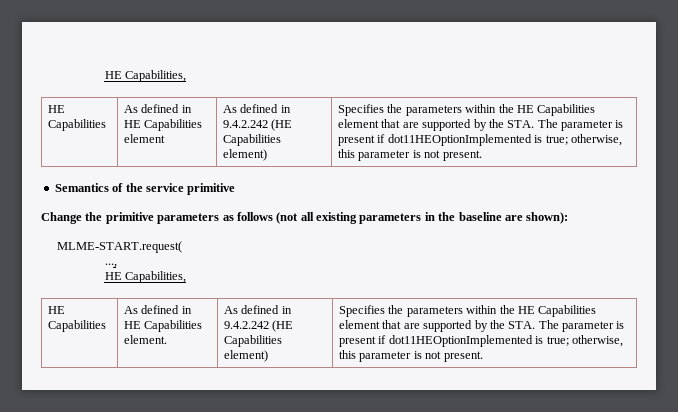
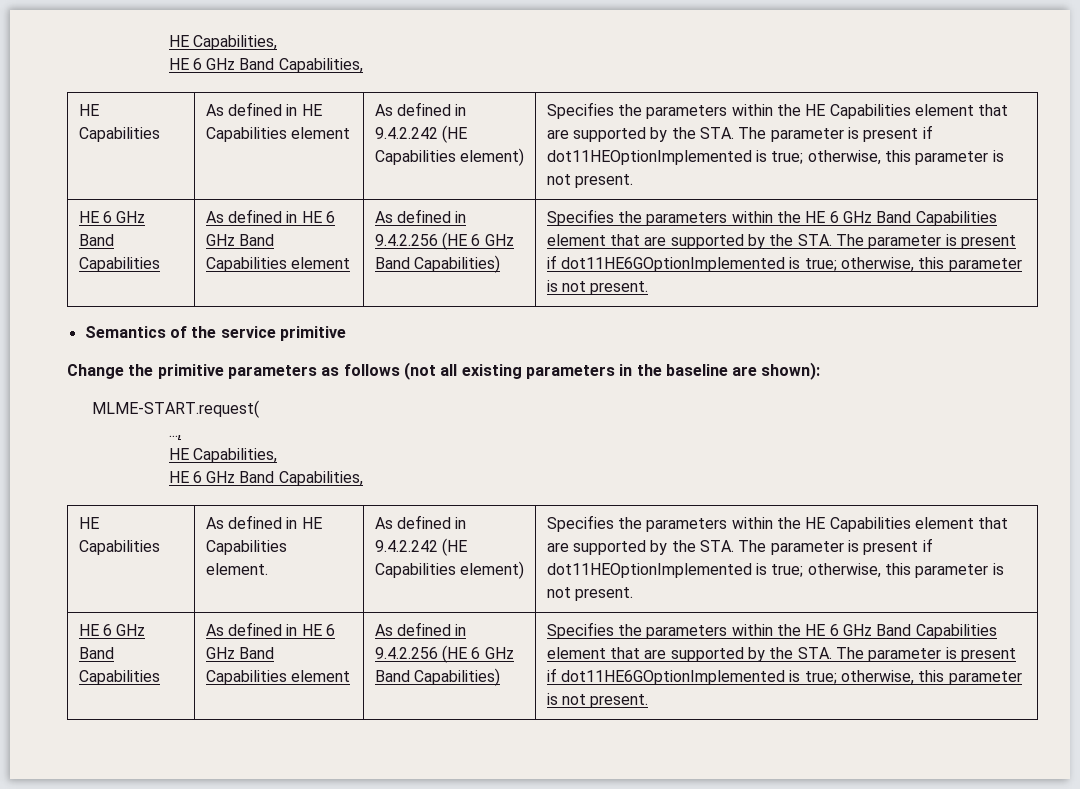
[104,70,186,82] HE Capabilities, -> [168,35,277,50] [168,58,363,73] HE Capabilities, // HE 6 GHz Band Capabilities,
(482, 155) none -> [78,211,146,223] [78,234,114,246] [78,257,160,272] [205,209,335,223] [205,234,275,246] [205,257,351,272] [374,209,467,223] [374,232,514,250] [374,255,501,273] [546,209,997,226] [546,234,1016,249] [546,255,1022,272] [546,280,649,295] // HE 6 GHz Band Capabilities | As defined in HE 6 GHz Band Capabilities element | As defined in 9.4.2.256 (HE 6 GHz Band Capabilities) | Specifies the parameters within the HE 6 GHz Band Capabilities element that are supported by the STA. The parameter is present if dot11HE6GOptionImplemented is true; otherwise, this parameter is not present.
(186, 277) none -> [168,471,363,486] // HE 6 GHz Band Capabilities,
(483, 356) none -> [78,624,146,636] [78,647,114,659] [78,670,160,685] [205,622,335,636] [205,647,275,659] [205,670,351,685] [374,622,467,636] [374,645,514,663] [374,668,501,686] [546,622,997,639] [546,647,1016,662] [546,668,1022,685] [546,693,649,708] // HE 6 GHz Band Capabilities | As defined in HE 6 GHz Band Capabilities element | As defined in 9.4.2.256 (HE 6 GHz Band Capabilities) | Specifies the parameters within the HE 6 GHz Band Capabilities element that are supported by the STA. The parameter is present if dot11HE6GOptionImplemented is true; otherwise, this parameter is not present.

